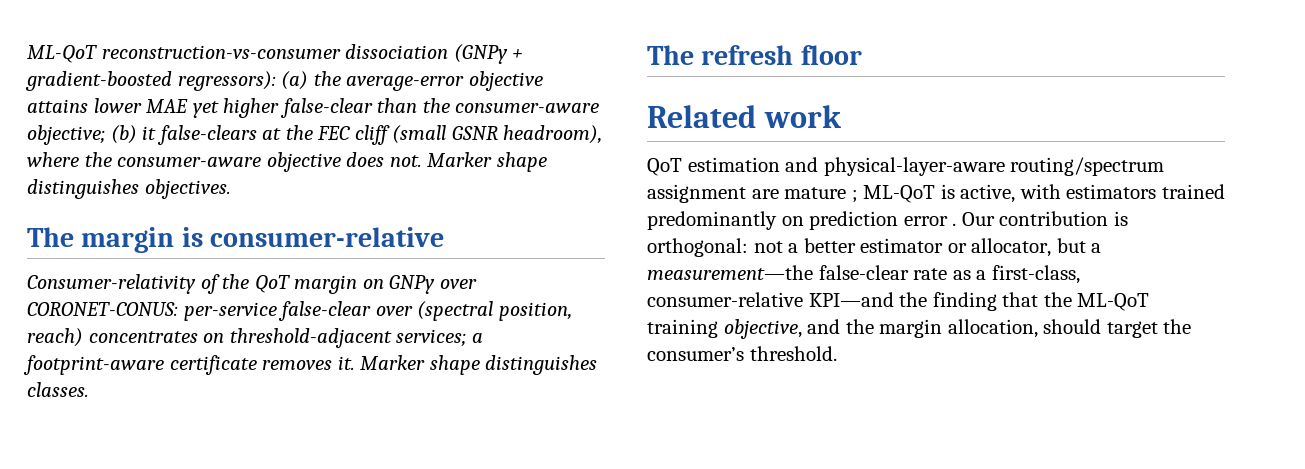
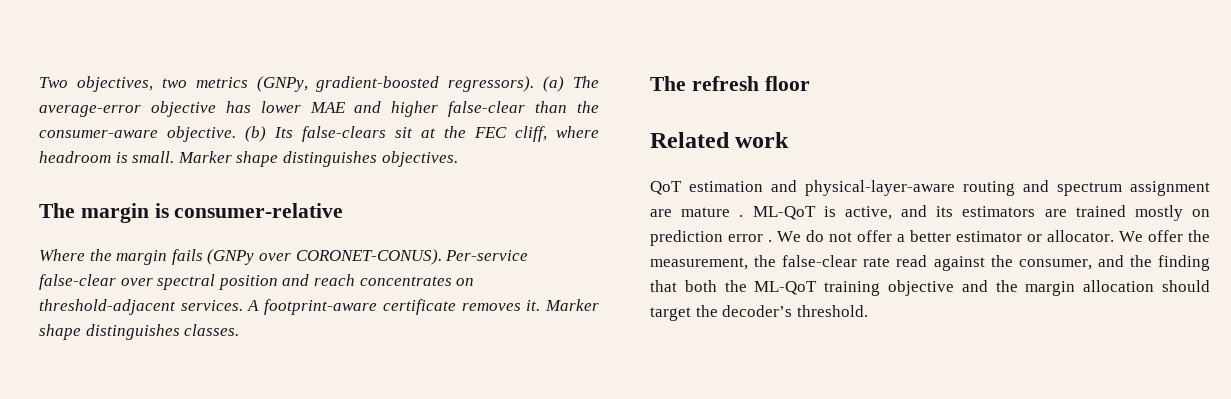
[27,44,524,64] [25,71,341,91] ML-QoT reconstruction-vs-consumer dissociation (GNPy + gradient-boosted regressors): (a) the -> [39,76,599,92] Two objectives, two metrics (GNPy, gradient-boosted regressors). (a) The
[27,99,88,113] attains -> [225,101,251,113] has
[192,101,219,118] yet -> [354,101,382,113] and
[27,125,603,145] [27,152,422,172] objective; (b) it false-clears at the FEC cliff (small GSNR headroom), where the consumer-aware objective does not. -> [167,126,599,142] [39,151,175,163] objective. (b) Its false-clears sit at the FEC cliff, where headroom is small.
[27,274,477,294] [27,301,572,321] [27,328,83,347] Consumer-relativity of the QoT margin on GNPy over CORONET-CONUS: per-service false-clear over (spectral position, reach) -> [39,249,529,265] [39,274,355,290] Where the margin fails (GNPy over CORONET-CONUS). Per-service false-clear over spectral position and reach
[396,329,483,347] services; a -> [180,300,260,311] services. A
[1010,157,1165,176] routing/spectrum -> [963,180,1122,196] routing and spectrum
[851,190,858,203] ; -> [739,215,744,217] .
[1019,184,1225,199] [647,211,1128,230] [647,238,1102,257] [647,265,1080,284] [647,292,894,307] with estimators trained predominantly on prediction error . Our contribution is orthogonal: not a better estimator or allocator, but a measurement—the false-clear rate as a first-class, consumer-relative KPI—and -> [901,205,1210,221] [650,230,1210,246] [650,255,1124,271] and its estimators are trained mostly on prediction error . We do not offer a better estimator or allocator. We offer the measurement, the false-clear rate read against the consumer, and
(1039, 299) none -> [684,280,717,292] both
[723,319,802,339] objective, -> [888,280,954,296] objective
[947,319,1038,338] allocation, -> [1083,280,1155,292] allocation
[647,347,744,361] consumer’s -> [722,305,793,317] decoder’s

